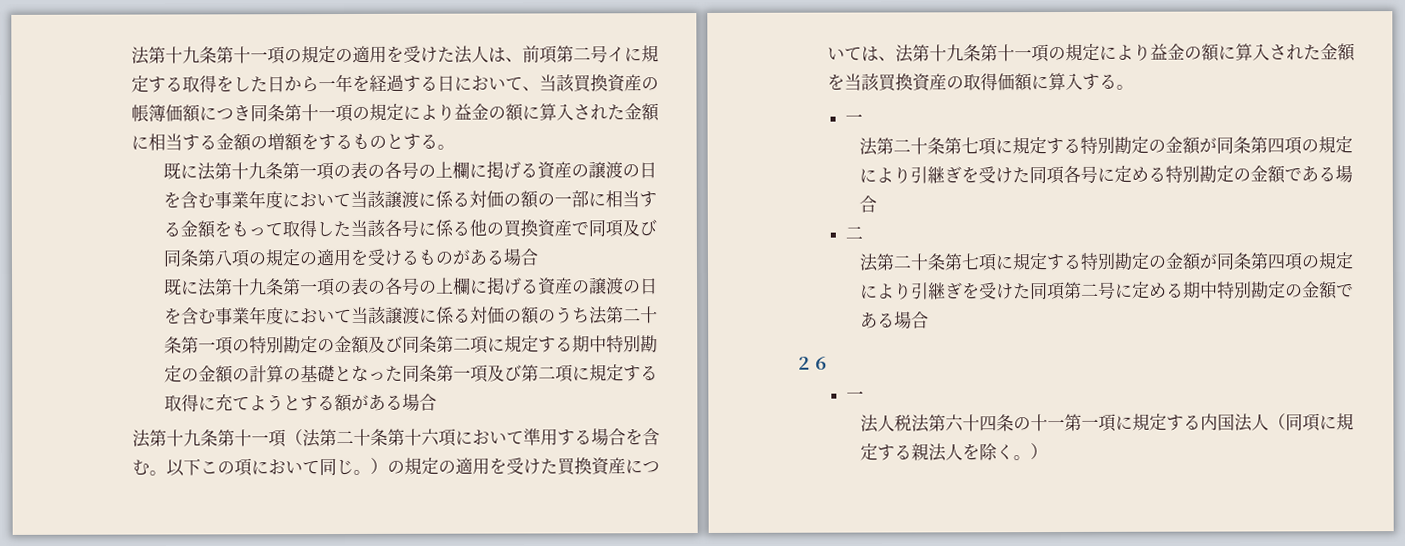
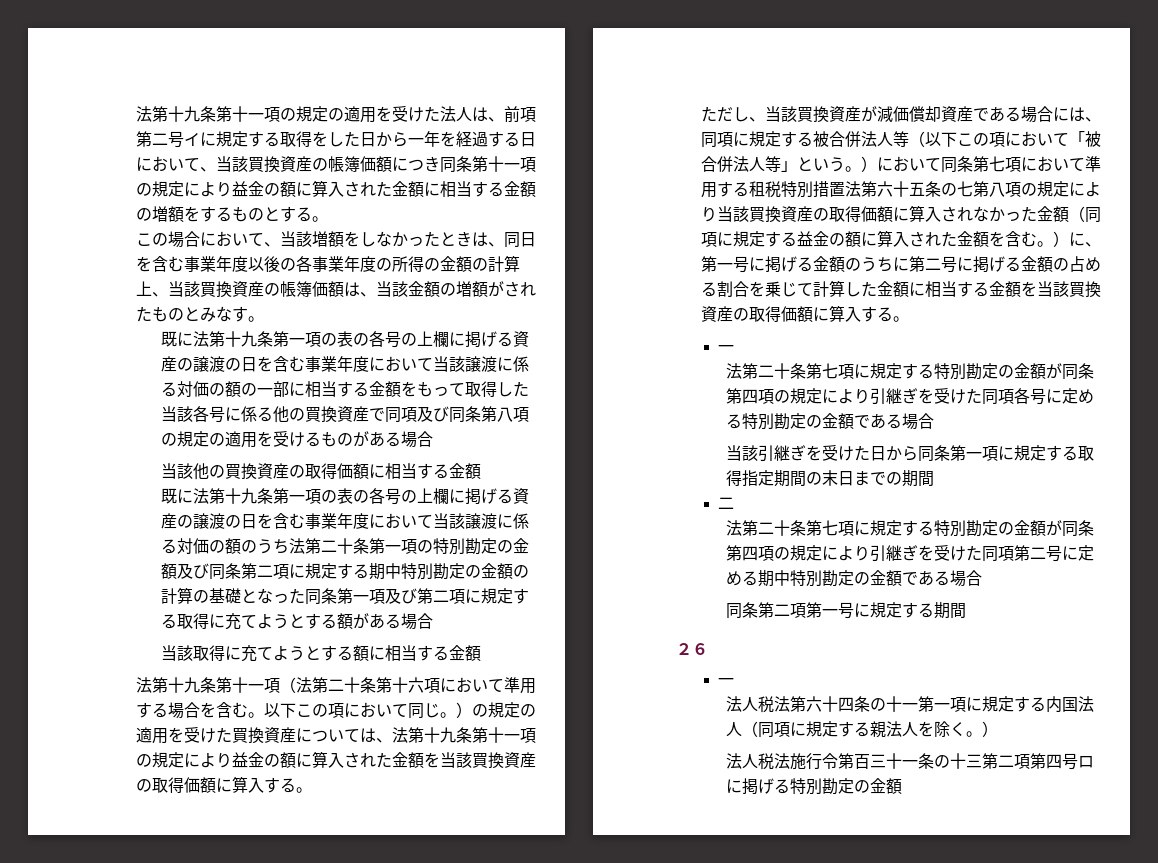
(455, 147) none -> [135,231,536,248] [135,255,520,272] [135,281,536,298] [135,306,264,322] // この場合において、当該増額をしなかったときは、同日を含む事業年度以後の各事業年度の所得の金額の計算上、当該買換資産の帳簿価額は、当該金額の増額がされたものとみなす。
(539, 257) none -> [160,463,481,480] // 当該他の買換資産の取得価額に相当する金額
(438, 402) none -> [160,645,481,662] // 当該取得に充てようとする額に相当する金額
(1134, 87) none -> [700,106,1101,123] [700,131,1101,148] [700,156,1101,173] [700,181,1101,198] [700,205,1101,223] [700,230,1101,247] [700,256,1101,273] [700,280,1101,298] [700,305,909,322] // ただし、当該買換資産が減価償却資産である場合には、同項に規定する被合併法人等（以下この項において「被合併法人等」という。）において同条第七項において準用する租税特別措置法第六十五条の七第八項の規定により当該買換資産の取得価額に算入されなかった金額（同項に規定する益金の額に算入された金額を含む。）に、第一号に掲げる金額のうちに第二号に掲げる金額の占める割合を乗じて計算した金額に相当する金額を当該買換資産の取得価額に算入する。
(878, 204) none -> [725,445,1094,462] [725,470,934,487] // 当該引継ぎを受けた日から同条第一項に規定する取得指定期間の末日までの期間
(930, 320) none -> [725,602,966,619] // 同条第二項第一号に規定する期間
(1049, 451) none -> [725,753,1094,770] [725,778,902,795] // 法人税法施行令第百三十一条の十三第二項第四号ロに掲げる特別勘定の金額

